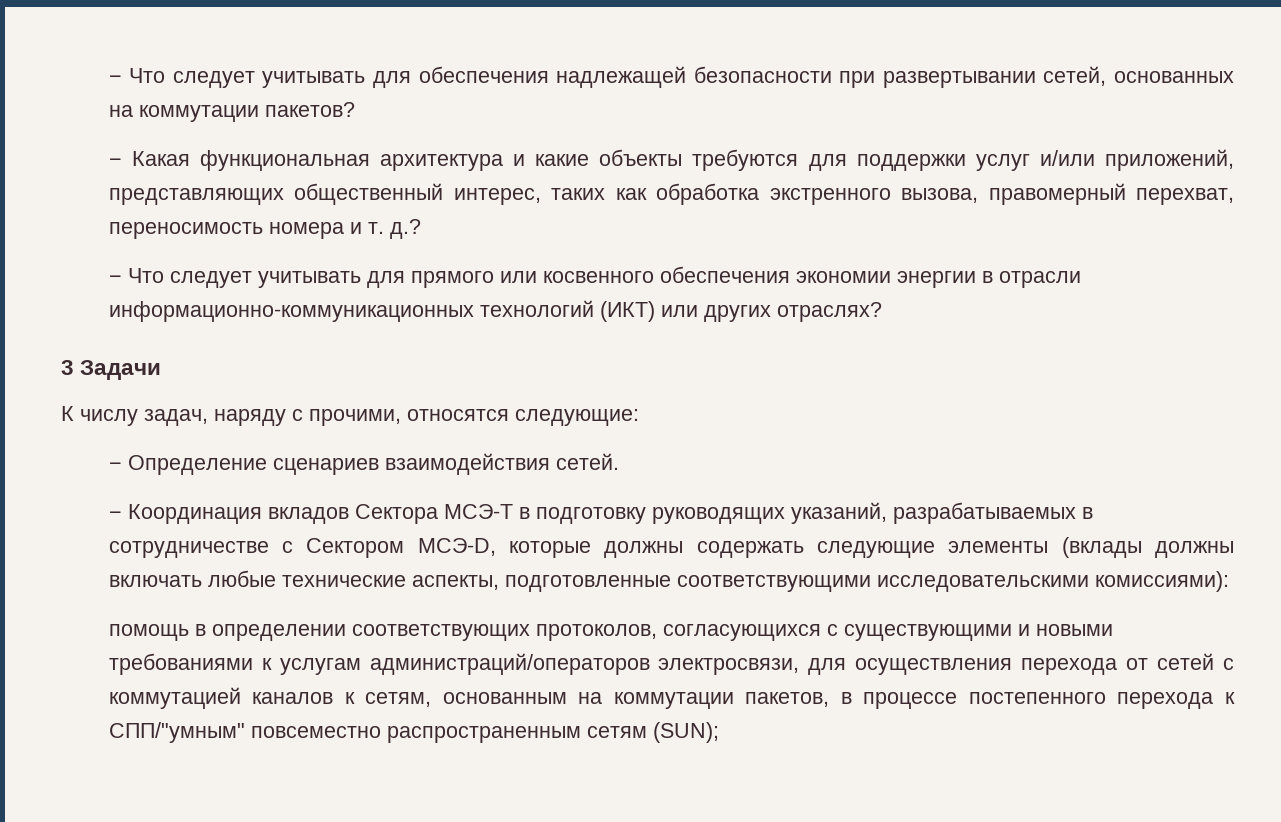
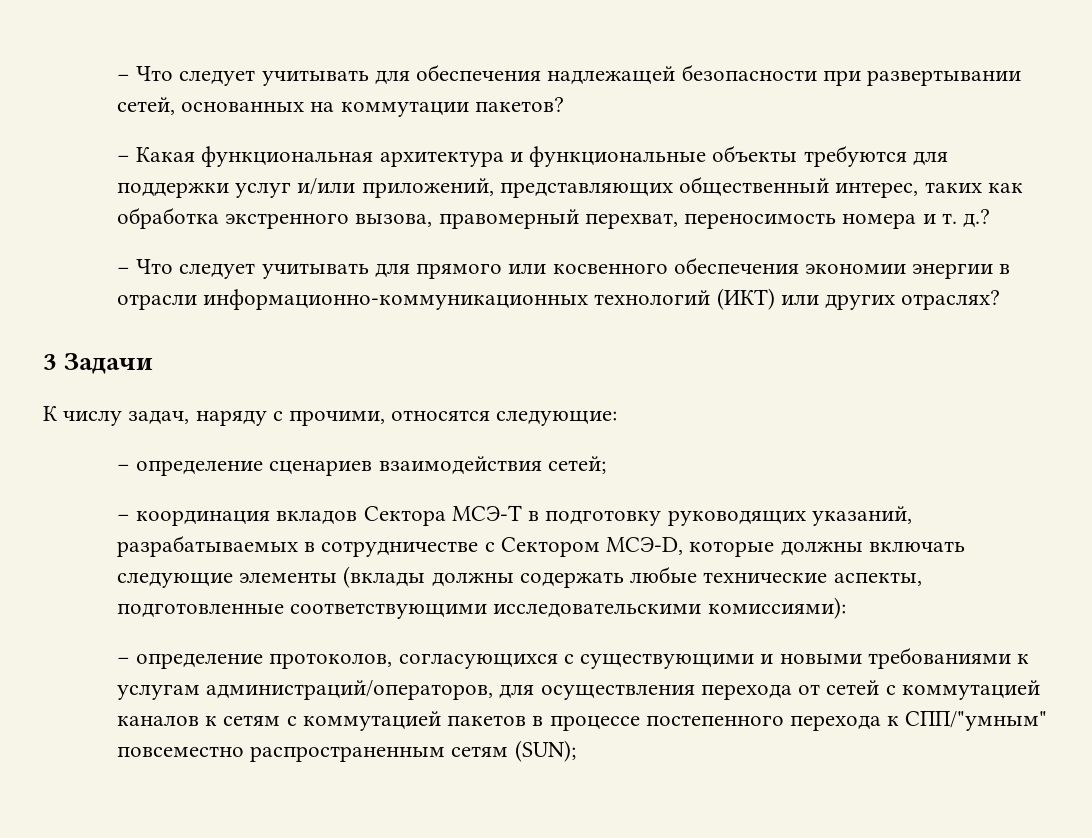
[535,154,590,166] какие -> [529,146,707,167] функциональные
[127,455,267,475] Определение -> [136,460,264,476] определение
[555,453,619,470] [108,504,262,524] сетей. // − Координация -> [547,456,606,474] [117,510,271,526] сетей; // − координация
[696,541,804,558] содержать -> [868,541,965,552] включать
[108,575,202,587] включать -> [519,572,624,588] содержать
[108,624,530,641] помощь в определении соответствующих -> [117,653,264,669] − определение
[369,653,800,675] администраций/операторов электросвязи, -> [206,680,494,700] администраций/операторов,
[365,692,830,709] сетям, основанным на коммутации пакетов, -> [223,711,527,731] сетям с коммутацией пакетов

